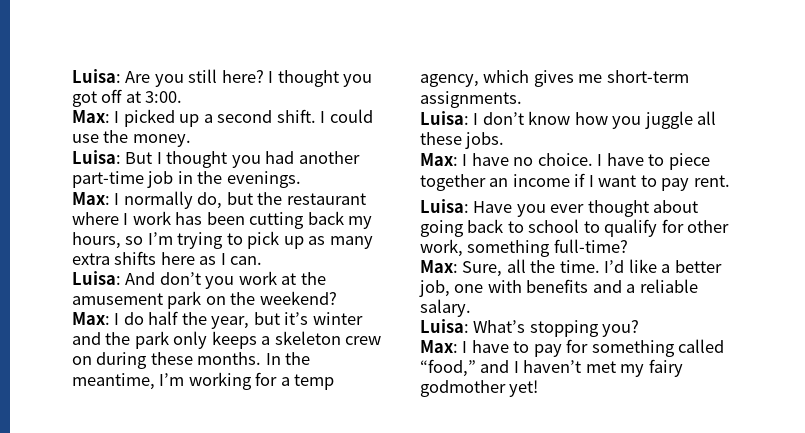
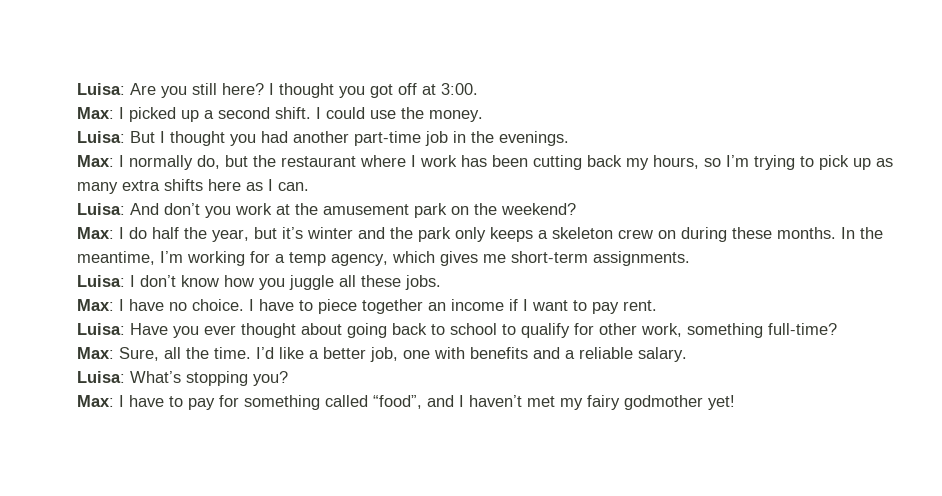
[420,359,476,377] “food,” -> [373,395,422,409] “food”,

